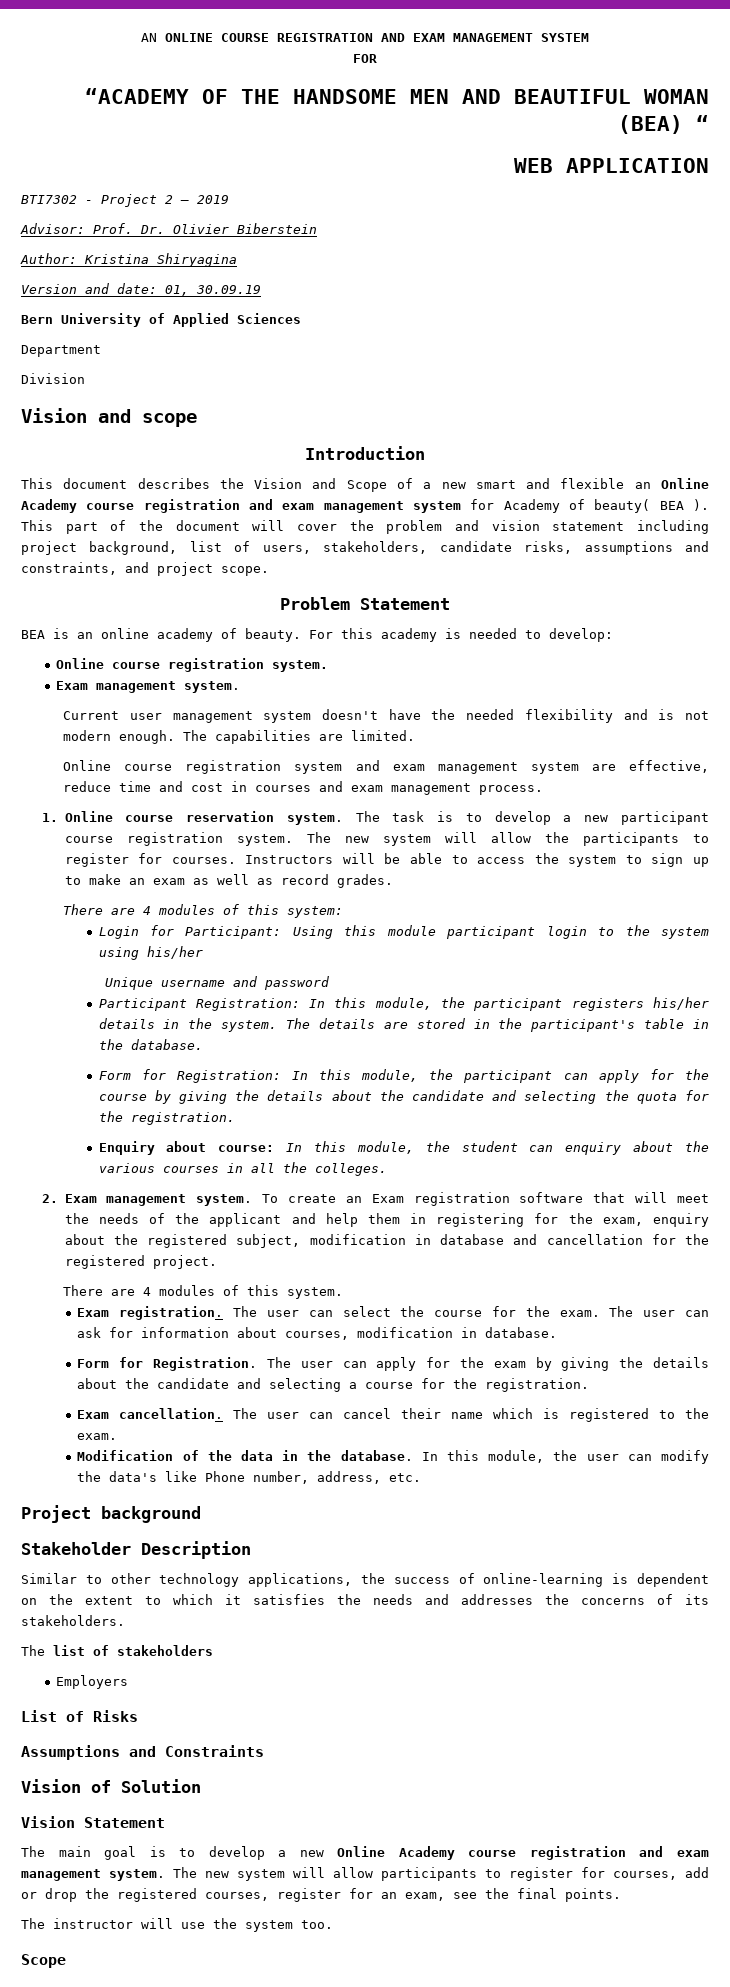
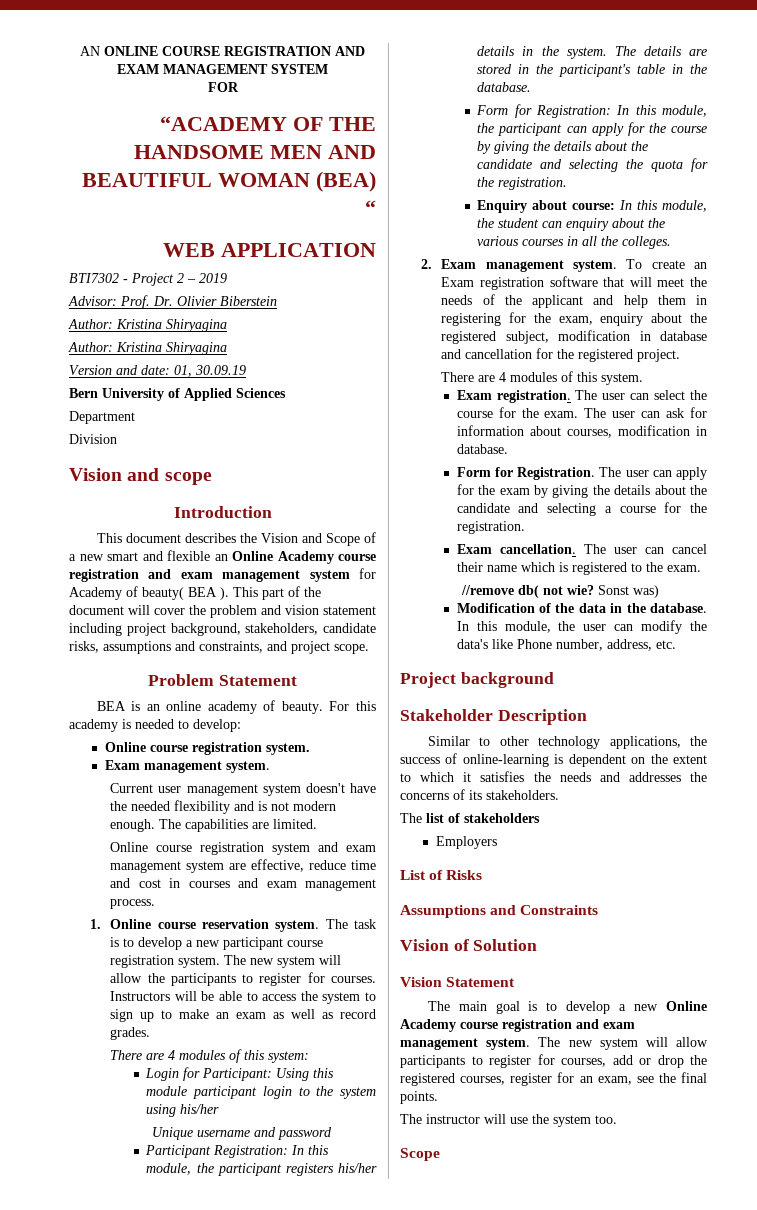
(237, 260) none -> [68,342,227,355] // Author: Kristina Shiryagina
[189,541,311,554] list of users, -> (241, 629) none
(118, 1436) none -> [460,585,659,598] // //remove db( not wie? Sonst was)

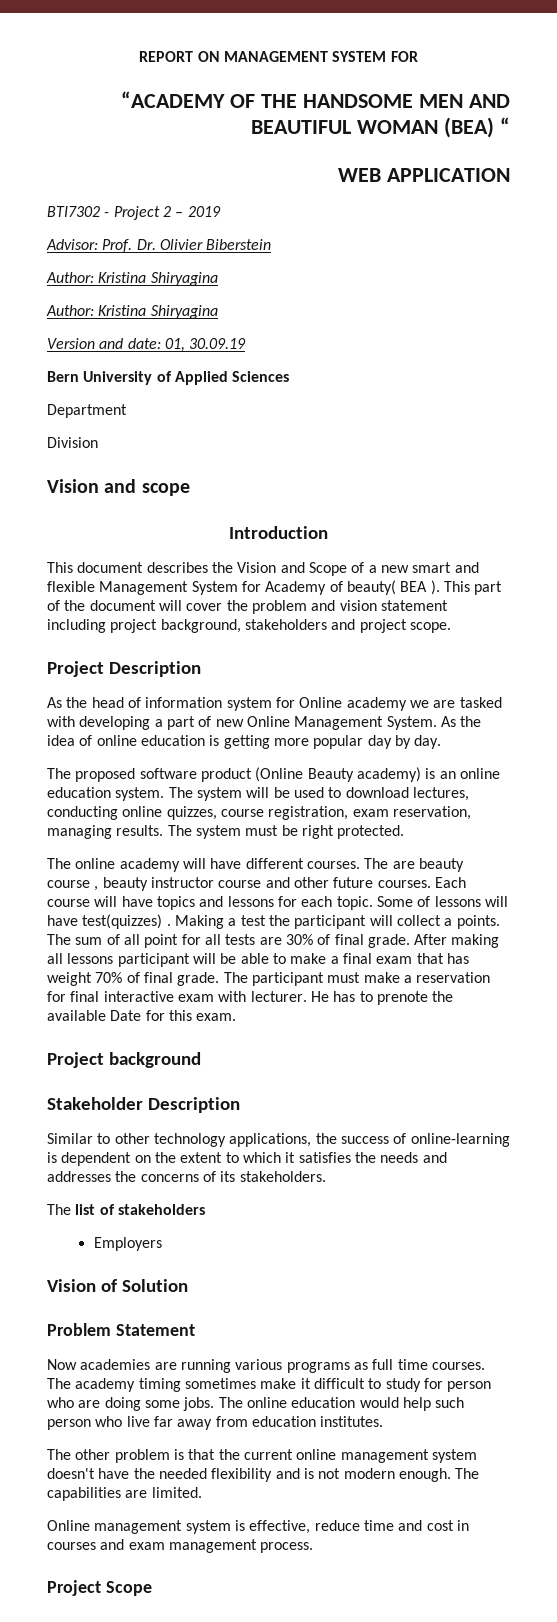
[80,46,365,56] [117,64,159,74] AN ONLINE COURSE REGISTRATION AND EXAM -> [139,51,220,62] REPORT ON
(328, 69) // -> (387, 56) none
[214,551,376,564] [69,569,350,582] an Online Academy course registration and exam management system -> [99,581,238,595] Management System
[245,623,376,635] [69,641,369,654] [148,674,297,686] [96,700,377,714] [69,719,241,732] [105,742,311,755] [105,760,271,773] [110,783,376,796] [110,800,337,814] [110,819,318,832] [110,842,376,855] [110,859,376,873] [110,878,376,891] [110,899,156,909] [89,919,376,932] [110,937,324,950] [110,955,342,968] [110,972,376,986] [110,991,376,1004] [110,1009,376,1022] [110,1027,151,1040] [110,1049,310,1063] [145,1067,335,1081] [146,1086,377,1099] [146,1104,220,1117] [151,1127,332,1140] [145,1145,330,1158] [146,1163,377,1176] [477,46,707,59] [477,64,707,77] [477,82,532,92] [476,104,707,118] [477,122,707,136] [477,141,649,154] [477,158,708,172] [477,177,568,190] [477,200,707,213] [477,218,666,231] [477,236,672,249] [420,259,707,272] [441,276,707,290] [441,294,707,308] [441,312,707,326] [441,330,707,344] [441,348,681,362] [441,371,644,385] [456,390,707,403] [456,407,708,418] [456,425,707,438] [456,444,508,454] [456,467,707,480] [456,484,708,498] [456,502,707,516] [456,521,525,534] [456,544,707,554] [456,562,701,575] [460,585,659,598] [456,603,707,613] [456,620,707,634] [456,639,676,651] stakeholders, candidate risks, assumptions and constraints, and project scope. // Problem Statement // BEA is an online academy of beauty. For this academy is needed to develop: // Online course registration system. // Exam management system. // Current user management system doesn't have the needed flexibility and is not modern enough. The capabilities are limited. // Online course registration system and exam management system are effective, reduce time and cost in courses and exam management process. // 1. Online course reservation system. The task is to develop a new participant course registration system. The new system will allow the participants to register for courses. Instructors will be able to access the system to sign up to make an exam as well as record grades. // There are 4 modules of this system: // Login for Participant: Using this module participant login to the system using his/her // Unique username and password // Participant Registration: In this module, the participant registers his/her details in the system. The details are stored in the participant's table in the database. // Form for Registration: In this module, the participant can apply for the course by giving the details about the candidate and selecting the quota for the registration. // Enquiry about course: In this module, the student can enquiry about the various courses in all the colleges. // 2. Exam management system. To create an Exam registration software that will meet the needs of the applicant and help them in registering for the exam, enquiry about the registered subject, modification in database and cancellation for the registered project. // There are 4 modules of this system. // Exam registration. The user can select the course for the exam. The user can ask for information about courses, modification in database. // Form for Registration. The user can apply for the exam by giving the details about the candidate and selecting a course for the registration. // Exam cancellation. The user can cancel their name which is registered to the exam. // //remove db( not wie? Sonst was) // Modification of the data in the database. In this module, the user can modify the data's like Phone number, address, etc. -> [244,619,451,633] [47,661,201,677] [47,697,502,711] [47,716,482,730] [47,735,442,749] [47,767,500,782] [47,787,469,801] [47,806,471,820] [47,825,405,839] [47,858,464,872] [47,877,466,891] [47,896,508,910] [47,914,500,929] [47,934,500,948] [47,953,469,967] [47,972,491,986] [47,991,454,1005] [47,1010,237,1021] stakeholders and project scope. // Project Description // As the head of information system for Online academy we are tasked with developing a part of new Online Management System. As the idea of online education is getting more popular day by day. // The proposed software product (Online Beauty academy) is an online education system. The system will be used to download lectures, conducting online quizzes, course registration, exam reservation, managing results. The system must be right protected. // The online academy will have different courses. The are beauty course , beauty instructor course and other future courses. Each course will have topics and lessons for each topic. Some of lessons will have test(quizzes) . Making a test the participant will collect a points. The sum of all point for all tests are 30% of final grade. After making all lessons participant will be able to make a final exam that has weight 70% of final grade. The participant must make a reservation for final interactive exam with lecturer. He has to prenote the available Date for this exam.
[400,870,483,880] [400,905,599,918] // List of Risks // Assumptions and Constraints -> (162, 1244) none
[400,977,516,987] [427,1001,708,1014] [400,1019,635,1032] [400,1037,708,1050] [400,1054,707,1068] [400,1072,707,1086] [400,1091,438,1104] [400,1114,617,1127] Vision Statement // The main goal is to develop a new Online Academy course registration and exam management system. The new system will allow participants to register for courses, add or drop the registered courses, register for an exam, see the final points. // The instructor will use the system too. // -> [47,1323,195,1336] [47,1359,485,1373] [47,1378,492,1392] [47,1397,465,1411] [47,1416,384,1430] [47,1449,477,1463] [47,1468,480,1482] [47,1487,202,1501] [47,1520,469,1534] [47,1539,314,1553] [47,1580,101,1596] Problem Statement // Now academies are running various programs as full time courses. The academy timing sometimes make it difficult to study for person who are doing some jobs. The online education would help such person who live far away from education institutes. // The other problem is that the current online management system doesn't have the needed flexibility and is not modern enough. The capabilities are limited. // Online management system is effective, reduce time and cost in courses and exam management process. // Project

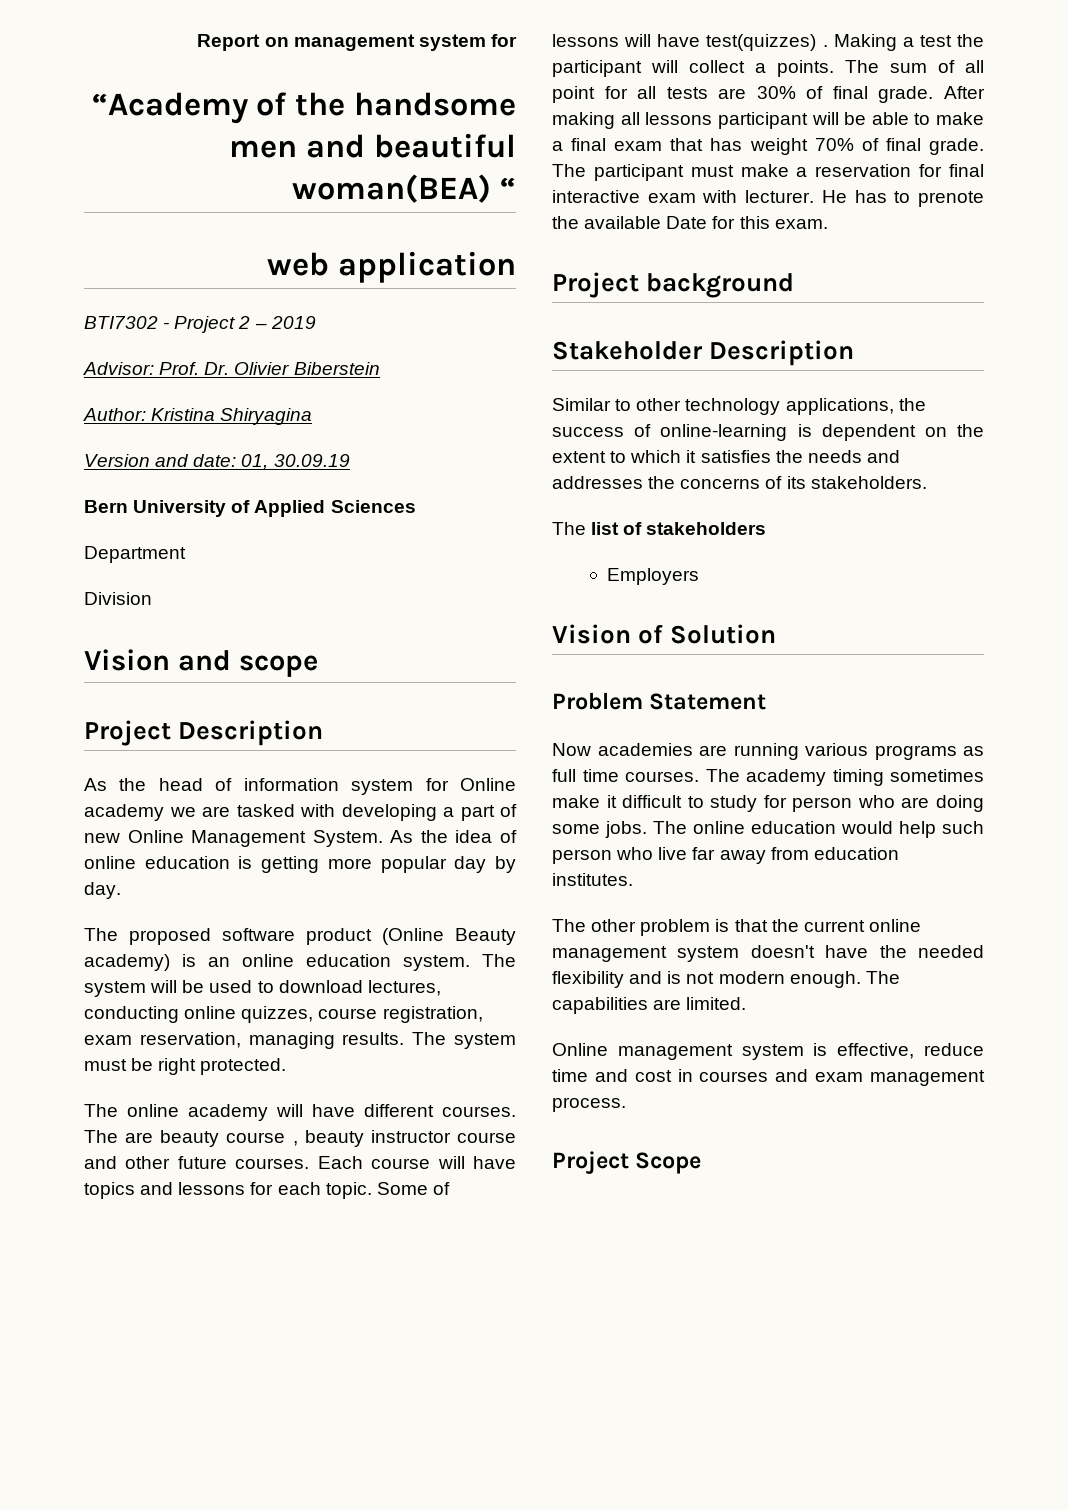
[139,51,418,62] [121,91,510,108] [251,117,495,138] REPORT ON MANAGEMENT SYSTEM FOR // “ACADEMY OF THE HANDSOME MEN AND BEAUTIFUL WOMAN (BEA) -> [197,34,517,51] [91,92,516,124] [229,133,516,158] [292,174,492,203] Report on management system for // “Academy of the handsome men and beautiful woman(BEA)
[338,168,510,182] WEB APPLICATION -> [267,251,516,283] web application
[46,305,218,319] // Author: Kristina Shiryagina -> (313, 416) none
[229,526,328,539] [47,562,479,576] [47,580,503,595] [47,600,448,614] [47,619,451,633] // Introduction // This document describes the Vision and Scope of a new smart and flexible Management System for Academy of beauty( BEA ). This part of the document will cover the problem and vision statement including project background, stakeholders and project scope. -> (318, 666) none

